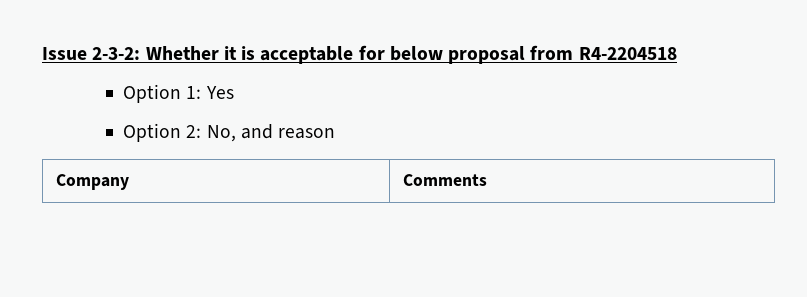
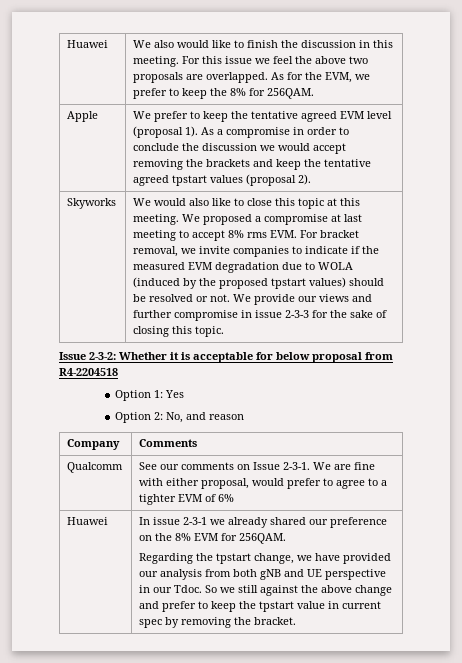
(42, 53) none -> [67,40,109,48] [133,40,394,48] [133,56,369,67] [133,72,371,83] [133,88,315,99] [67,111,99,122] [133,111,393,122] [133,126,350,138] [133,143,347,154] [133,159,372,170] [133,174,312,186] [67,198,117,209] [133,198,361,209] [133,214,363,225] [133,230,360,241] [133,246,380,257] [133,262,354,273] [133,277,385,289] [133,294,373,305] [133,310,388,321] [133,326,225,337] Huawei | We also would like to finish the discussion in this meeting. For this issue we feel the above two proposals are overlapped. As for the EVM, we prefer to keep the 8% for 256QAM. // Apple | We prefer to keep the tentative agreed EVM level (proposal 1). As a compromise in order to conclude the discussion we would accept removing the brackets and keep the tentative agreed tpstart values (proposal 2). // Skyworks | We would also like to close this topic at this meeting. We proposed a compromise at last meeting to accept 8% rms EVM. For bracket removal, we invite companies to indicate if the measured EVM degradation due to WOLA (induced by the proposed tpstart values) should be resolved or not. We provide our views and further compromise in issue 2-3-3 for the sake of closing this topic. //
(487, 180) none -> [67,462,124,473] [139,462,376,470] [139,478,388,489] [139,494,235,505] [67,517,109,525] [139,517,388,528] [139,533,287,544] [139,553,392,564] [139,569,387,580] [139,585,393,596] [139,601,382,612] [139,617,297,628] // Qualcomm | See our comments on Issue 2-3-1. We are fine with either proposal, would prefer to agree to a tighter EVM of 6% // Huawei | In issue 2-3-1 we already shared our preference on the 8% EVM for 256QAM. // Regarding the tpstart change, we have provided our analysis from both gNB and UE perspective in our Tdoc. So we still against the above change and prefer to keep the tpstart value in current spec by removing the bracket.

